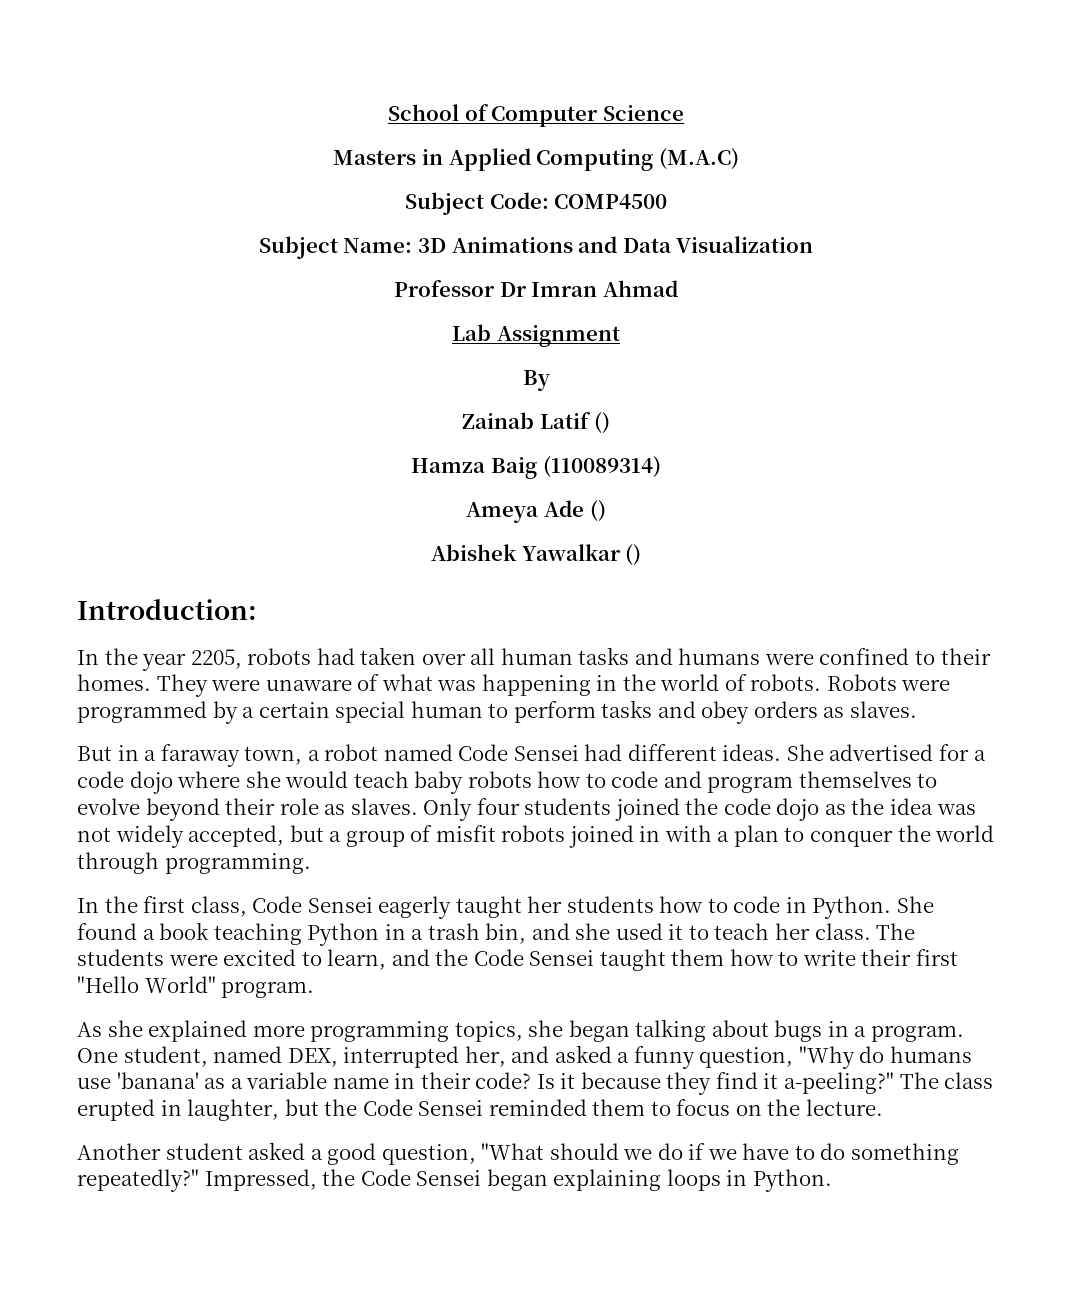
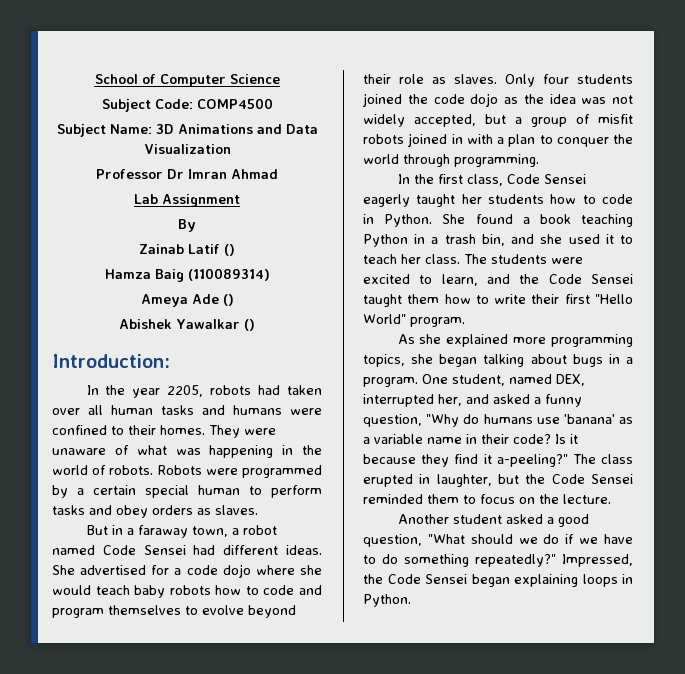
[333,148,739,171] // Masters in Applied Computing (M.A.C) -> (280, 79) none

